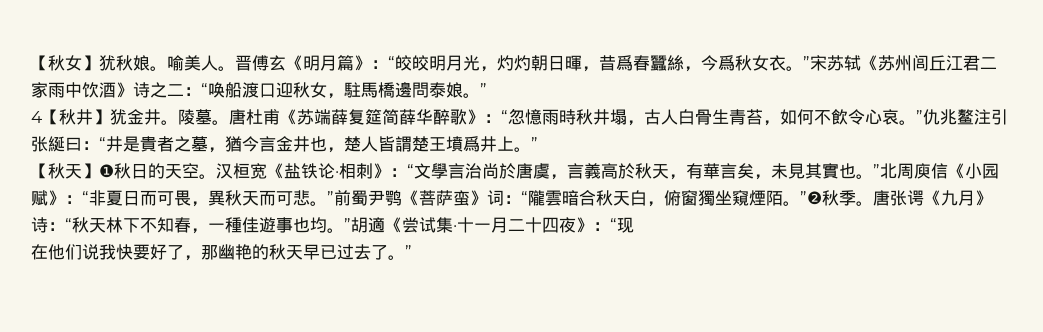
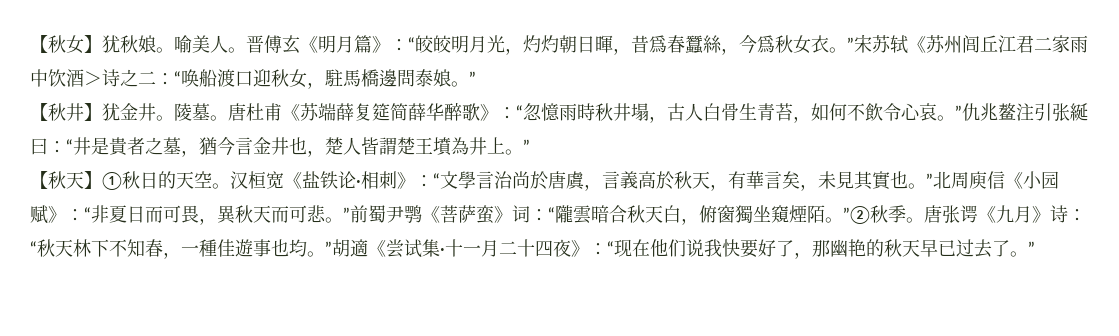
[116,82,133,98] 》 -> [84,71,102,85] ＞
[31,111,42,123] 4 -> (476, 78) none
[463,136,480,152] 爲 -> [451,137,469,155] 為
[99,164,114,178] ❶ -> [102,172,122,190] ①
[800,191,822,205] ”❷ -> [843,206,870,224] ”②
(634, 225) // -> (632, 248) none

